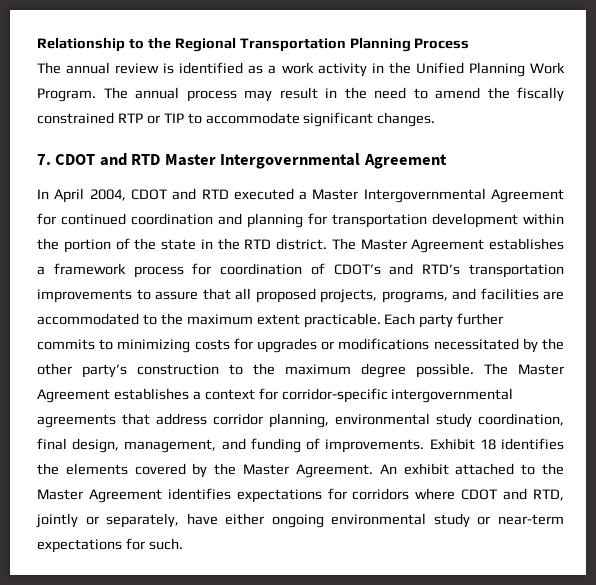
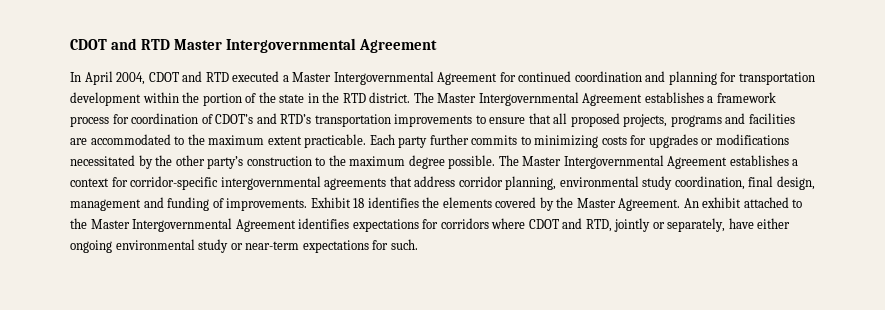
[37,37,470,52] [37,62,565,77] [37,87,564,102] [37,112,436,127] [37,154,51,165] Relationship to the Regional Transportation Planning Process // The annual review is identified as a work activity in the Unified Planning Work Program. The annual process may result in the need to amend the fiscally constrained RTP or TIP to accommodate significant changes. // 7. -> (70, 44) none
(407, 244) none -> [478,92,579,106] Intergovernmental
[155,291,198,300] assure -> [489,117,526,124] ensure
[381,291,448,303] programs, -> [670,115,722,127] programs
(564, 369) none -> [563,155,664,169] Intergovernmental
[124,439,217,453] management, -> [70,199,141,211] management
(83, 494) none -> [132,218,233,232] Intergovernmental

